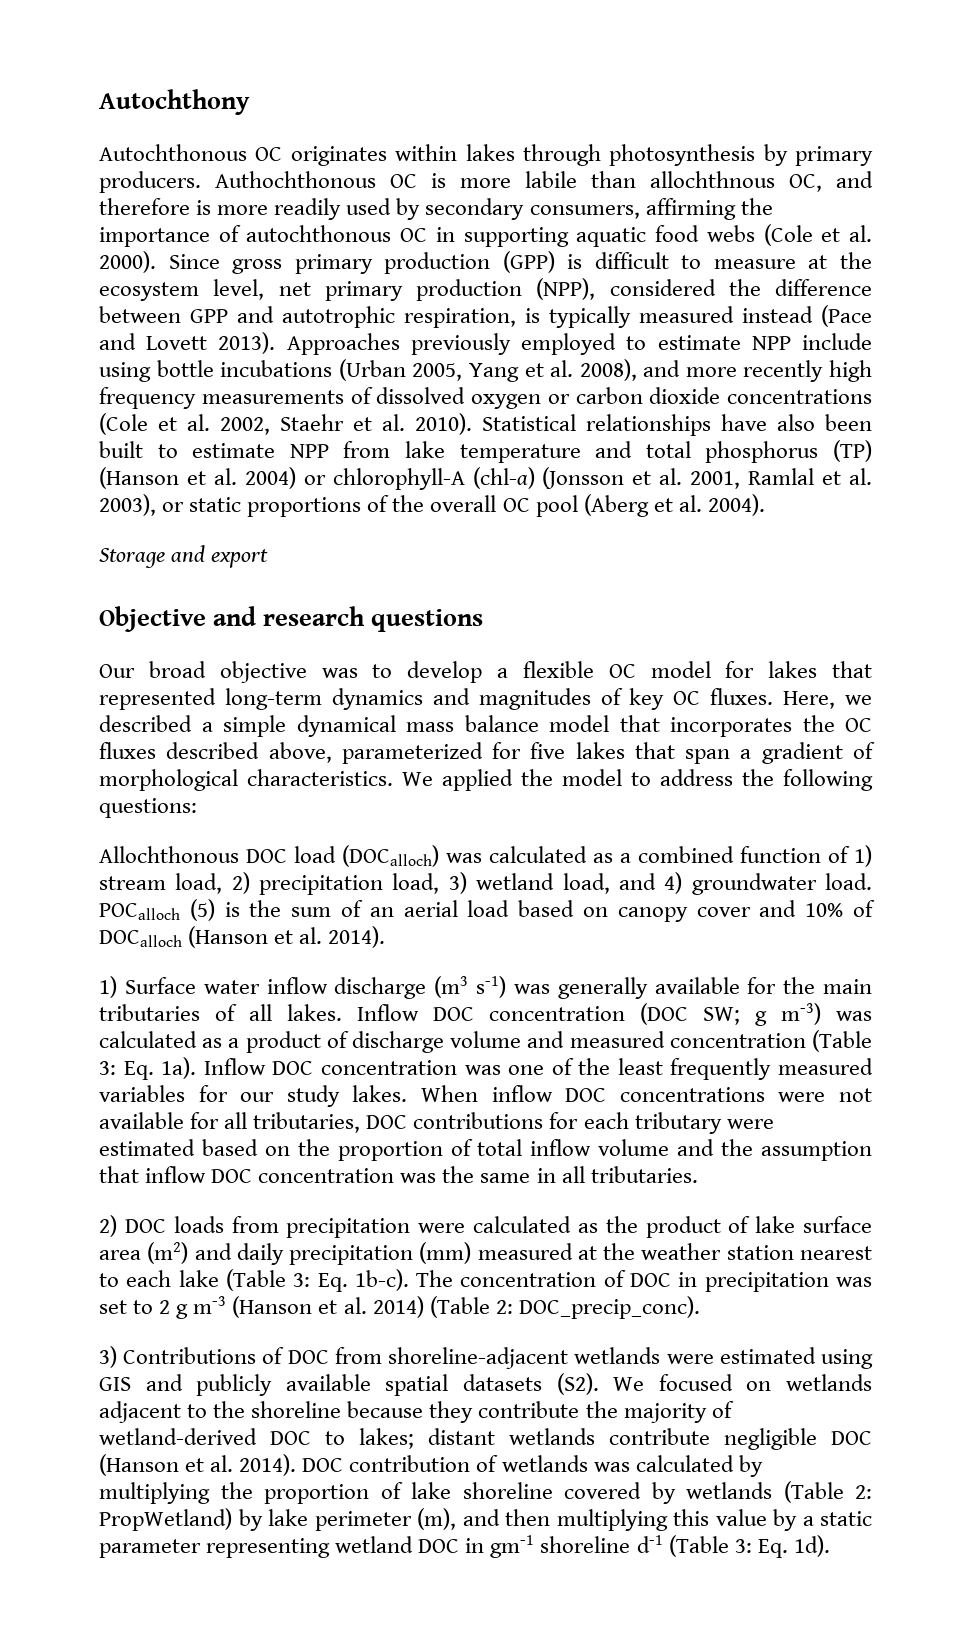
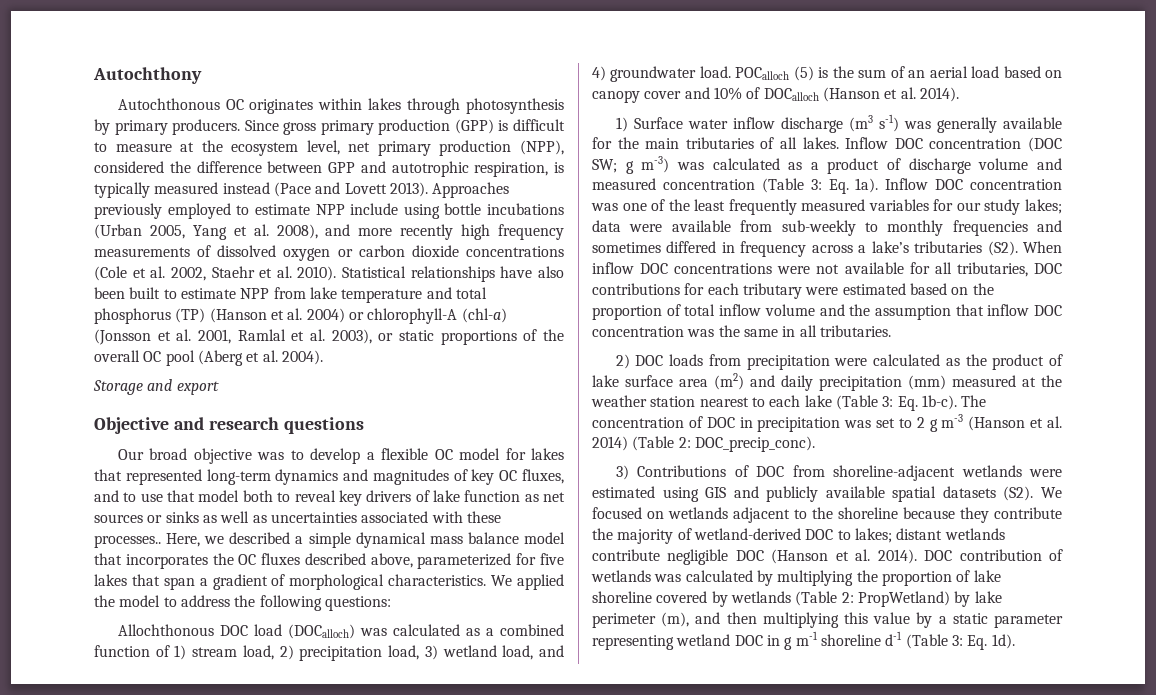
[215,171,873,192] [99,198,773,220] [99,224,873,247] [99,251,156,273] Authochthonous OC is more labile than allochthnous OC, and therefore is more readily used by secondary consumers, affirming the importance of autochthonous OC in supporting aquatic food webs (Cole et al. 2000). -> (241, 127) none
[710,688,774,705] fluxes. -> [522,469,564,484] [94,490,565,506] [94,511,501,523] [94,535,161,548] fluxes, and to use that model both to reveal key drivers of lake function as net sources or sinks as well as uncertainties associated with these processes..
[352,1085,408,1102] lakes. -> [1025,199,1062,214] [592,220,1062,236] [592,241,1018,257] lakes; data were available from sub-weekly to monthly frequencies and sometimes differed in frequency across a lake’s tributaries (S2).
[490,1535,535,1558] gm-1 -> [784,631,818,650] g m-1

